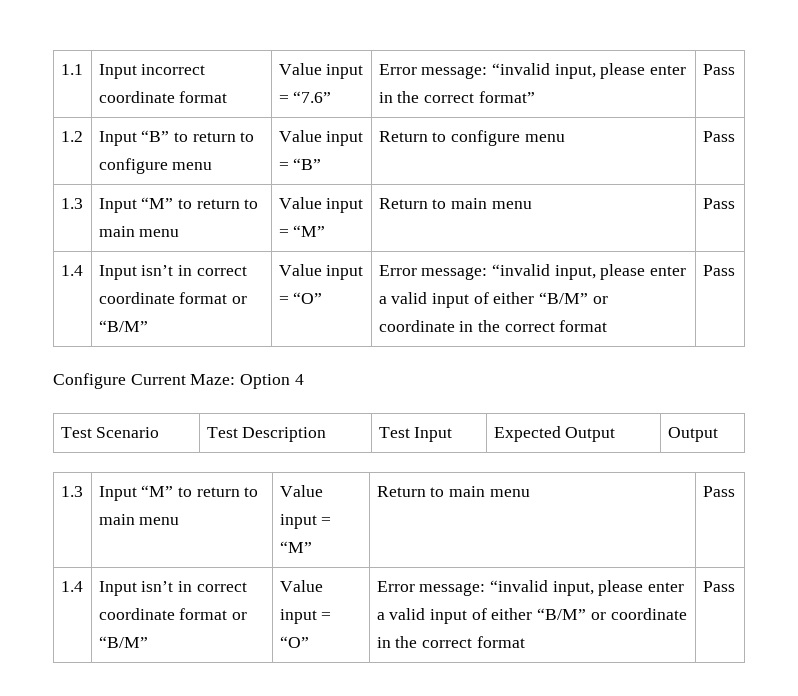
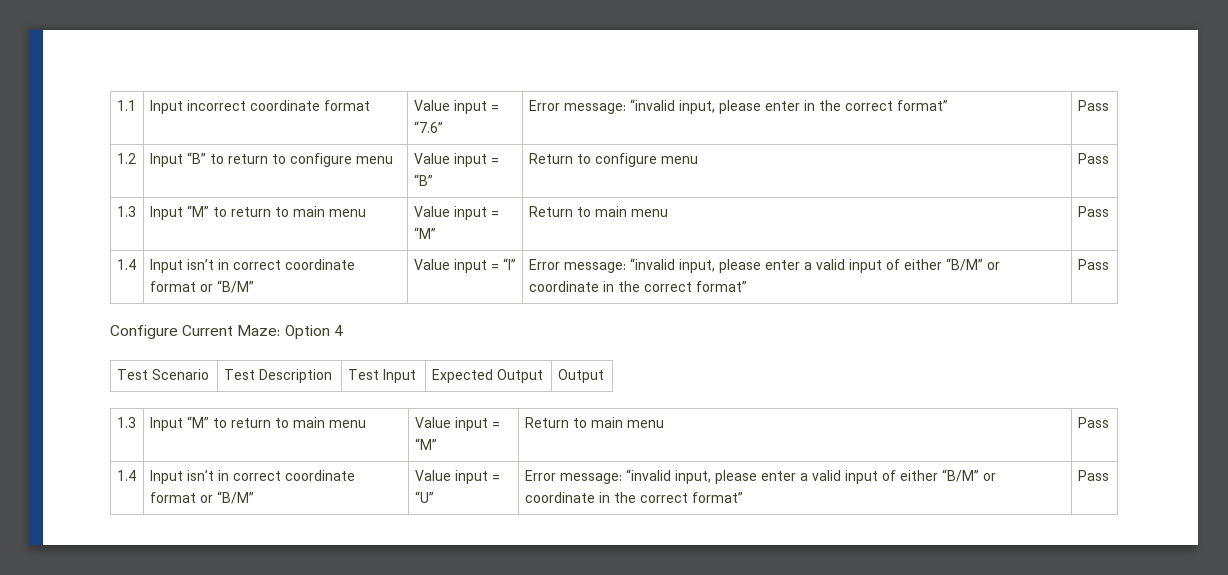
[293,292,323,304] “O” -> [502,258,516,270] “I”
[559,320,608,332] format -> [695,281,747,292] format”
[279,636,309,648] “O” -> [414,491,434,503] “U”
[476,636,525,648] format -> [691,492,743,503] format”

